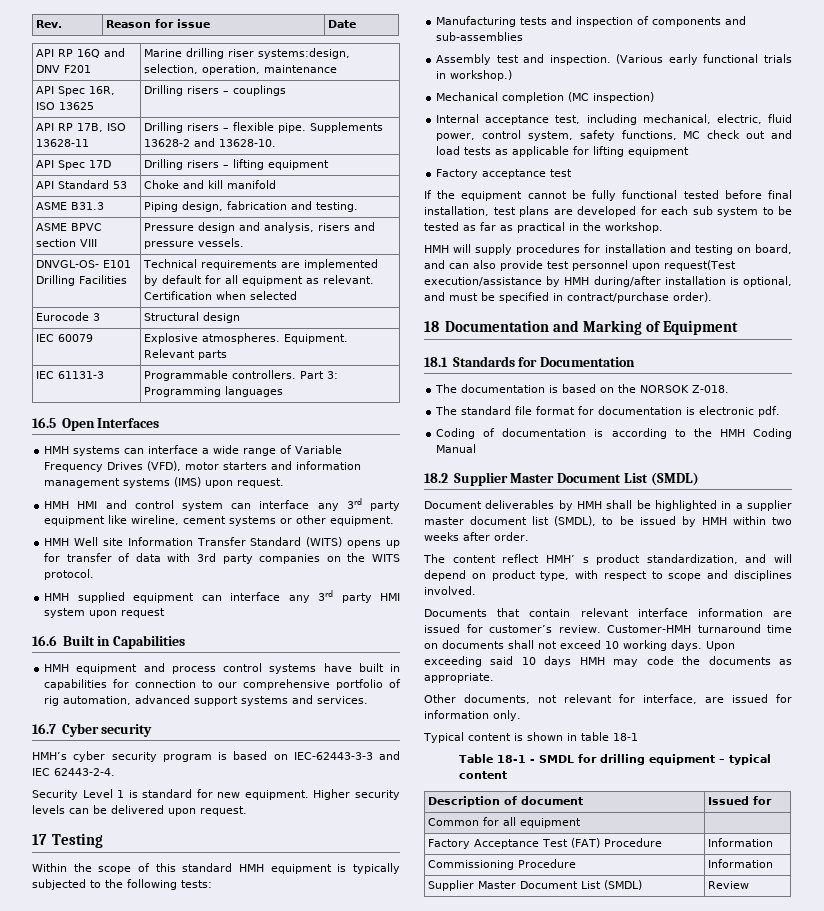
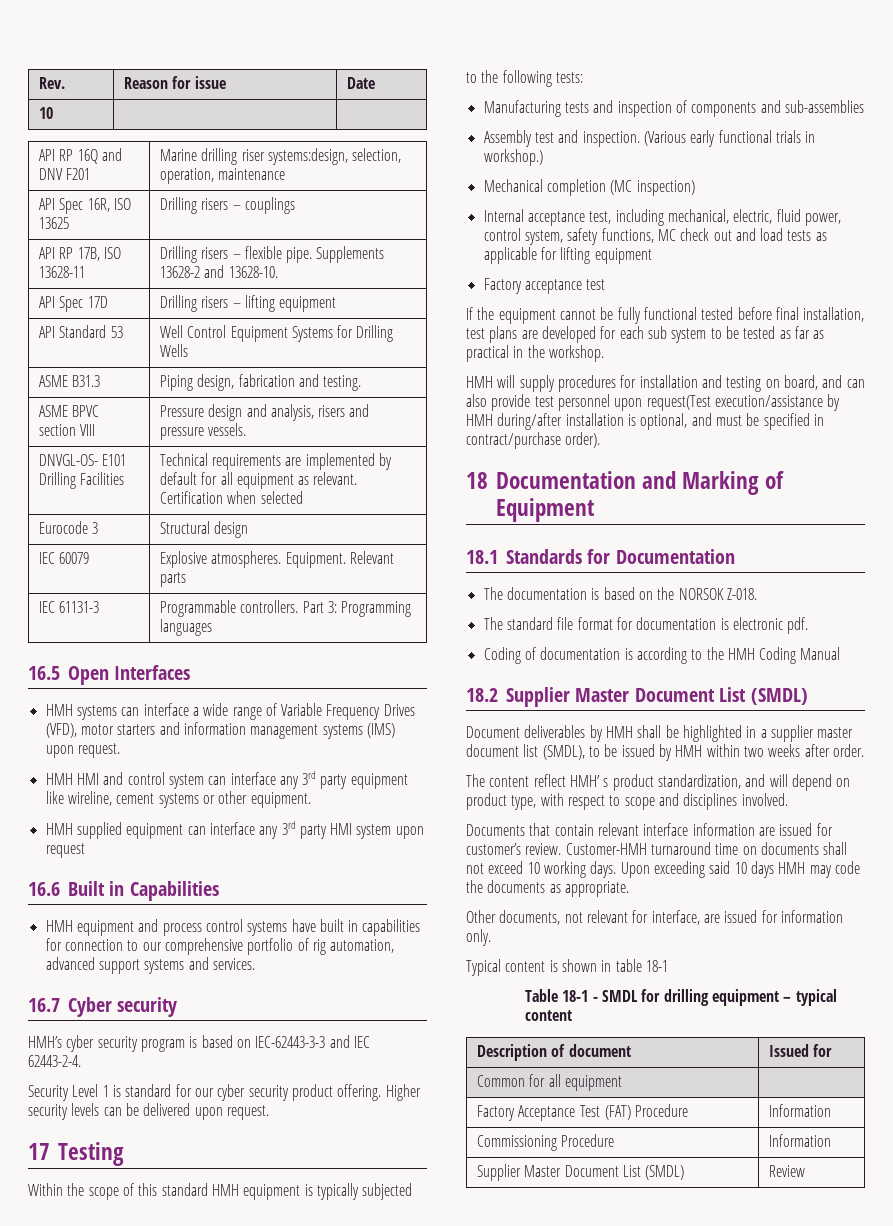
(357, 24) none -> [38,107,53,119] // 10 | |
[144,180,277,189] Choke and kill manifold -> [159,325,394,342] [159,344,188,357] Well Control Equipment Systems for Drilling Wells
[44,537,401,548] [44,553,400,564] [44,569,95,580] // HMH Well site Information Transfer Standard (WITS) opens up for transfer of data with 3rd party companies on the WITS protocol. -> (311, 800) none
[217,790,309,800] new equipment. -> [194,1084,382,1101] our cyber security product offering.

